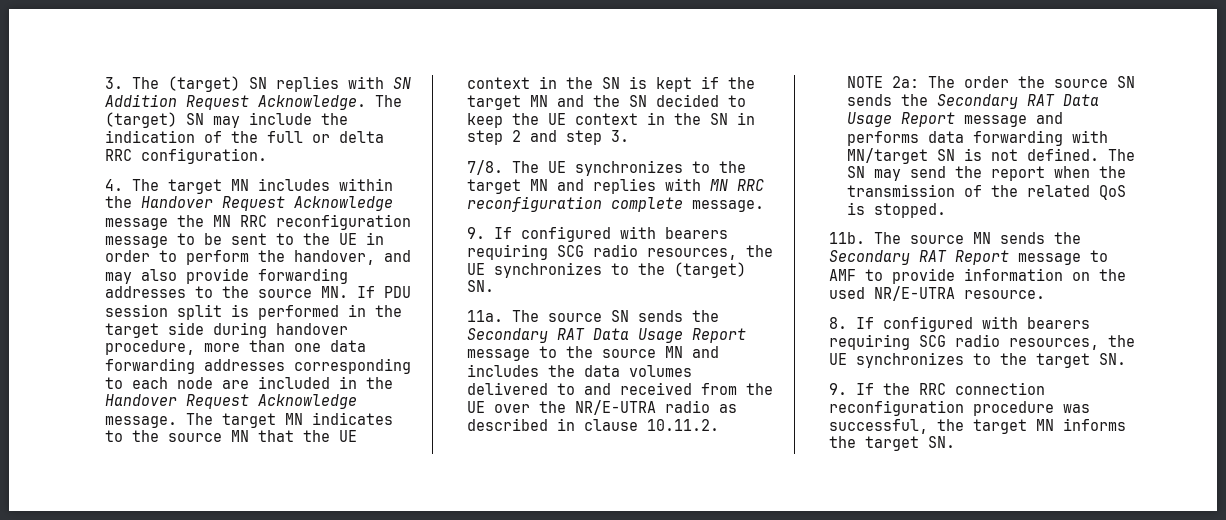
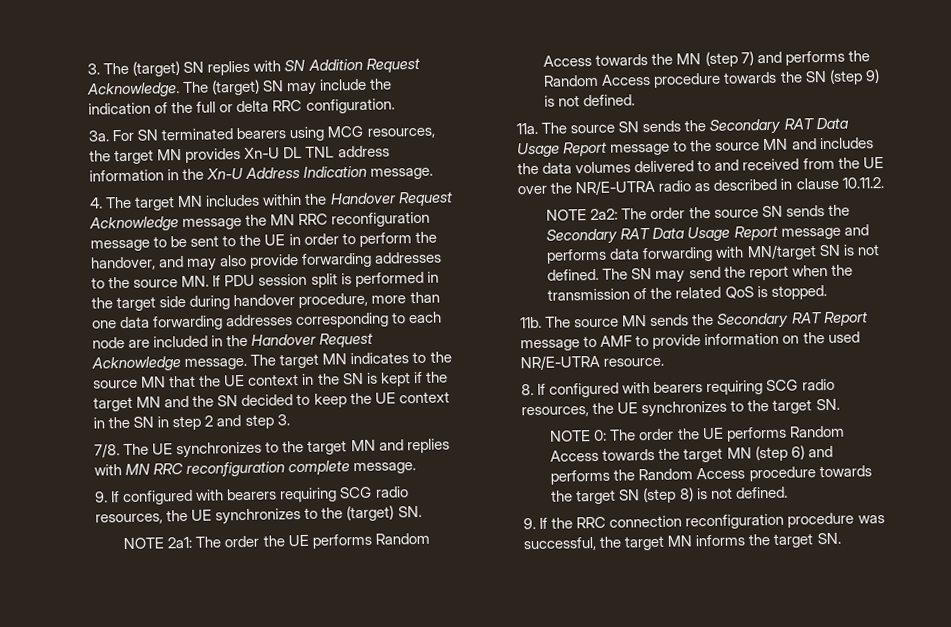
(268, 156) none -> [88,125,435,142] [89,145,390,165] [89,165,434,182] // 3a. For SN terminated bearers using MCG resources, the target MN provides Xn-U DL TNL address information in the Xn-U Address Indication message.
(495, 286) none -> [123,532,430,550] [543,50,870,68] [543,69,880,88] [544,94,636,107] // NOTE 2a1: The order the UE performs Random Access towards the MN (step 7) and performs the Random Access procedure towards the SN (step 9) is not defined.
[891,76,919,88] 2a: -> [590,208,619,221] 2a2:
(1127, 359) none -> [550,425,845,442] [550,445,833,463] [550,465,872,485] [551,486,788,505] // NOTE 0: The order the UE performs Random Access towards the target MN (step 6) and performs the Random Access procedure towards the target SN (step 8) is not defined.

